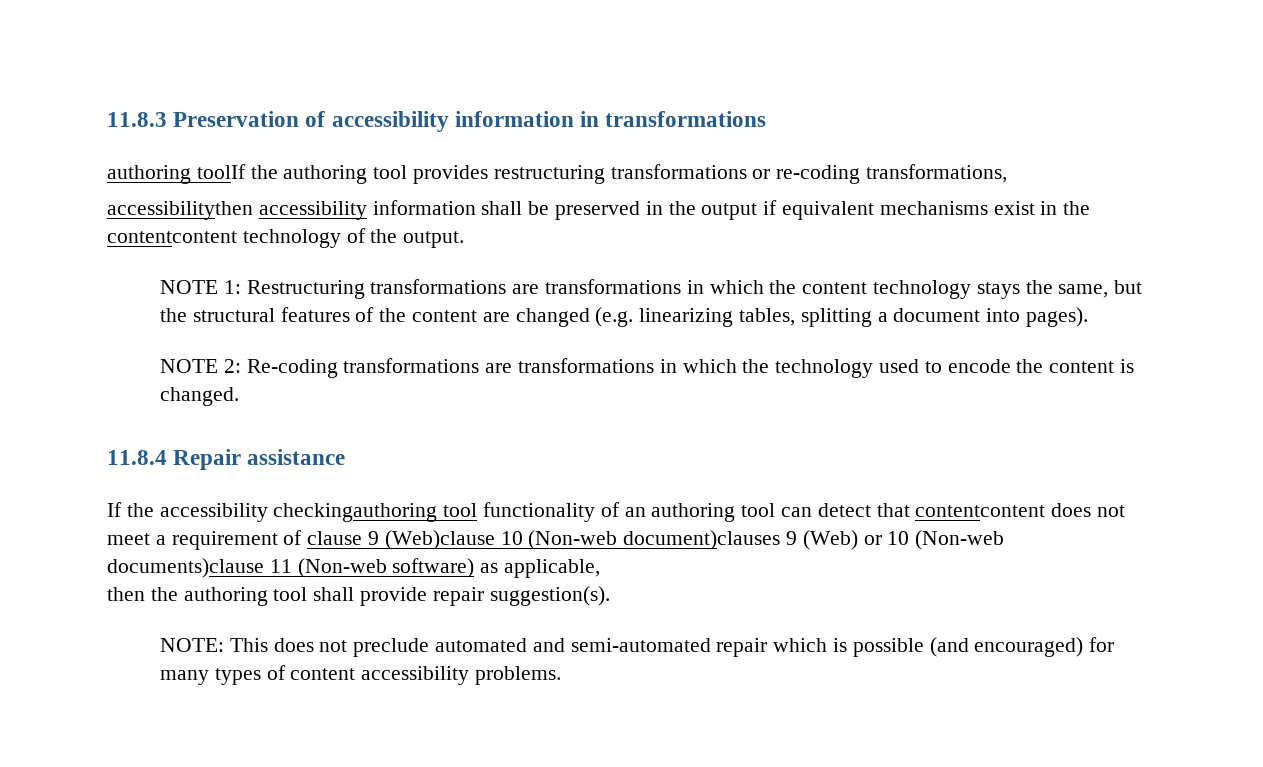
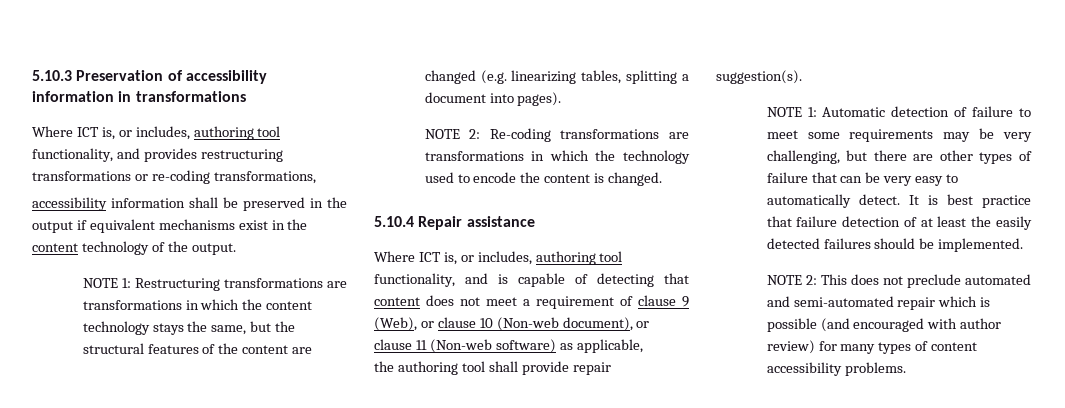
[107,112,167,127] 11.8.3 -> [32,70,72,81] 5.10.3
[107,164,408,184] authoring toolIf the authoring tool -> [32,126,281,140] [32,148,140,162] Where ICT is, or includes, authoring tool functionality, and
[107,201,253,220] accessibilitythen -> (316, 177) none
[107,231,237,243] contentcontent -> [32,243,78,252] content
[107,450,167,465] 11.8.4 -> [374,216,414,227] 5.10.4
[107,502,1046,522] If the accessibility checkingauthoring tool functionality of an authoring tool can detect that contentcontent -> [374,251,623,265] [374,273,689,287] [374,297,420,306] Where ICT is, or includes, authoring tool functionality, and is capable of detecting that content
[384,530,1005,550] [107,558,264,578] (Web)clause 10 (Non-web document)clauses 9 (Web) or 10 (Non-web documents)clause -> [374,317,650,331] [374,339,412,350] (Web), or clause 10 (Non-web document), or clause
[107,587,145,601] then -> (643, 346) none
[159,638,224,652] NOTE: -> [766,106,1031,117] [766,128,1032,142] [766,150,1032,164] [766,172,959,186] [766,194,1031,208] [766,216,1032,230] [766,238,1024,252] [766,275,817,285] NOTE 1: Automatic detection of failure to meet some requirements may be very challenging, but there are other types of failure that can be very easy to automatically detect. It is best practice that failure detection of at least the easily detected failures should be implemented. // NOTE 2:
[974,637,1084,657] encouraged) -> [853,318,1002,332] [766,340,815,354] encouraged with author review)

